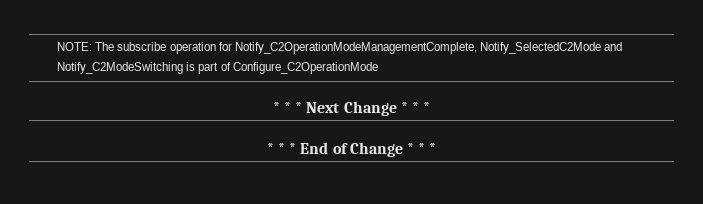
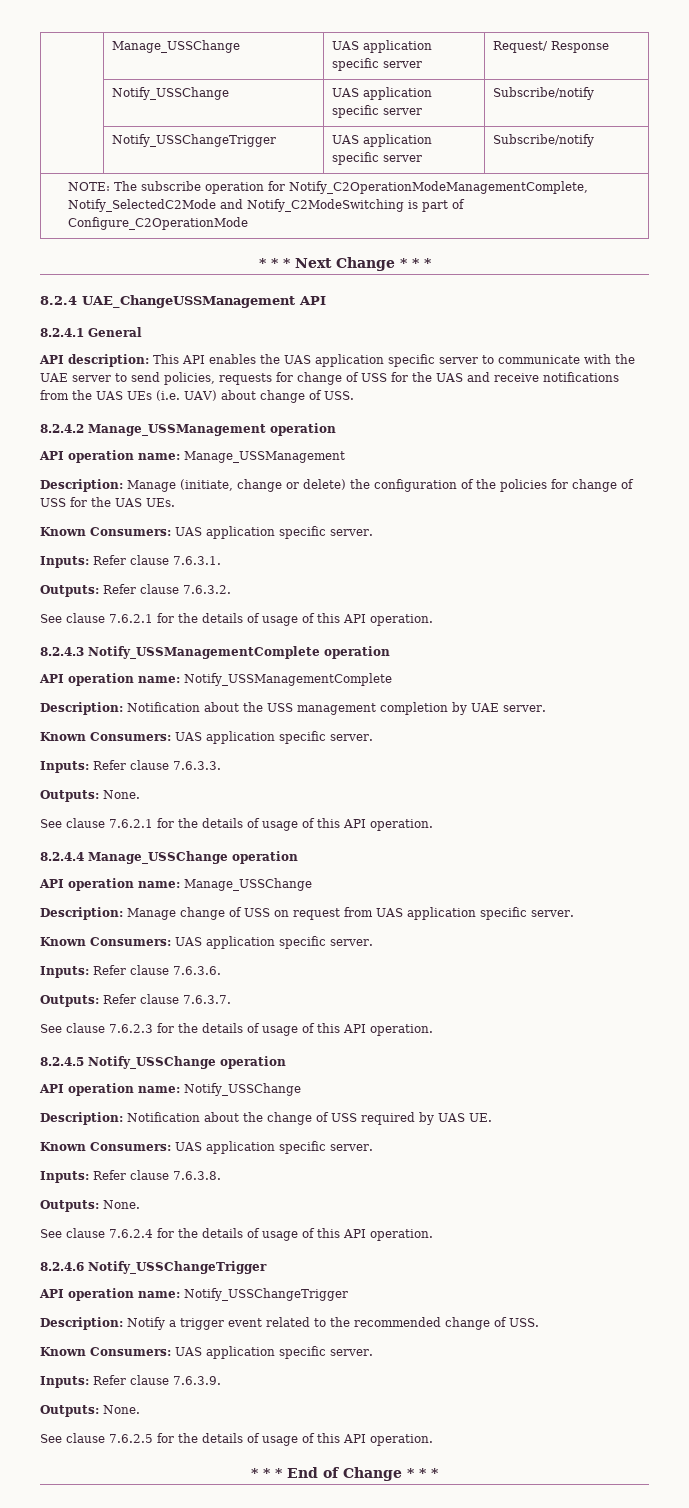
(57, 46) none -> [111,40,240,53] [331,40,432,53] [331,58,422,71] [492,41,609,53] [111,87,229,100] [331,87,432,100] [331,105,422,118] [492,87,594,100] [111,134,276,147] [331,134,432,147] [331,152,422,165] [492,134,594,147] | Manage_USSChange | UAS application specific server | Request/ Response // | Notify_USSChange | UAS application specific server | Subscribe/notify // | Notify_USSChangeTrigger | UAS application specific server | Subscribe/notify //
(431, 107) none -> [40,295,326,308] [40,327,142,337] [39,354,635,367] [40,372,619,385] [40,390,354,403] [40,423,336,436] [39,450,345,463] [40,479,634,492] [40,497,175,507] [40,526,373,539] [40,555,221,568] [40,584,231,597] [40,613,433,626] [40,646,390,659] [39,673,392,686] [40,702,546,715] [40,731,373,744] [40,760,221,773] [40,790,140,802] [40,818,433,831] [40,851,298,864] [39,878,312,891] [40,907,574,920] [40,936,373,949] [40,965,221,978] [40,994,231,1007] [40,1023,433,1036] [40,1056,286,1069] [39,1083,301,1096] [40,1112,492,1125] [40,1141,373,1154] [40,1170,221,1183] [40,1200,140,1212] [40,1228,433,1241] [40,1261,267,1274] [39,1288,348,1301] [40,1317,539,1330] [40,1346,373,1359] [40,1375,221,1388] [40,1405,140,1417] [40,1433,433,1446] // 8.2.4 UAE_ChangeUSSManagement API // 8.2.4.1 General // API description: This API enables the UAS application specific server to communicate with the UAE server to send policies, requests for change of USS for the UAS and receive notifications from the UAS UEs (i.e. UAV) about change of USS. // 8.2.4.2 Manage_USSManagement operation // API operation name: Manage_USSManagement // Description: Manage (initiate, change or delete) the configuration of the policies for change of USS for the UAS UEs. // Known Consumers: UAS application specific server. // Inputs: Refer clause 7.6.3.1. // Outputs: Refer clause 7.6.3.2. // See clause 7.6.2.1 for the details of usage of this API operation. // 8.2.4.3 Notify_USSManagementComplete operation // API operation name: Notify_USSManagementComplete // Description: Notification about the USS management completion by UAE server. // Known Consumers: UAS application specific server. // Inputs: Refer clause 7.6.3.3. // Outputs: None. // See clause 7.6.2.1 for the details of usage of this API operation. // 8.2.4.4 Manage_USSChange operation // API operation name: Manage_USSChange // Description: Manage change of USS on request from UAS application specific server. // Known Consumers: UAS application specific server. // Inputs: Refer clause 7.6.3.6. // Outputs: Refer clause 7.6.3.7. // See clause 7.6.2.3 for the details of usage of this API operation. // 8.2.4.5 Notify_USSChange operation // API operation name: Notify_USSChange // Description: Notification about the change of USS required by UAS UE. // Known Consumers: UAS application specific server. // Inputs: Refer clause 7.6.3.8. // Outputs: None. // See clause 7.6.2.4 for the details of usage of this API operation. // 8.2.4.6 Notify_USSChangeTrigger // API operation name: Notify_USSChangeTrigger // Description: Notify a trigger event related to the recommended change of USS. // Known Consumers: UAS application specific server. // Inputs: Refer clause 7.6.3.9. // Outputs: None. // See clause 7.6.2.5 for the details of usage of this API operation.

